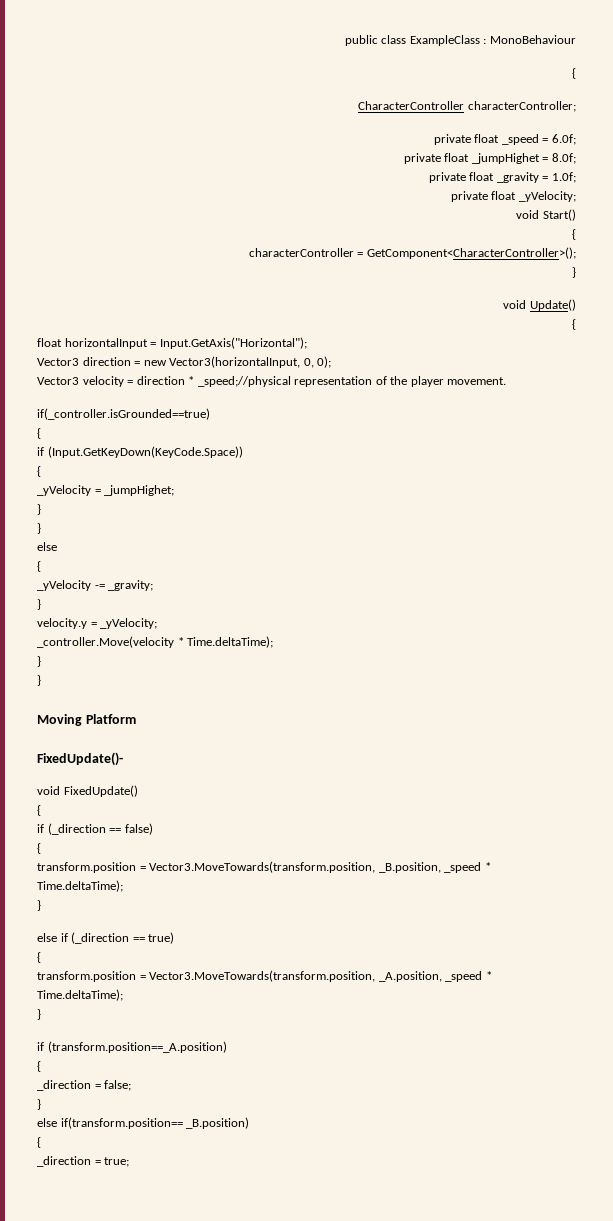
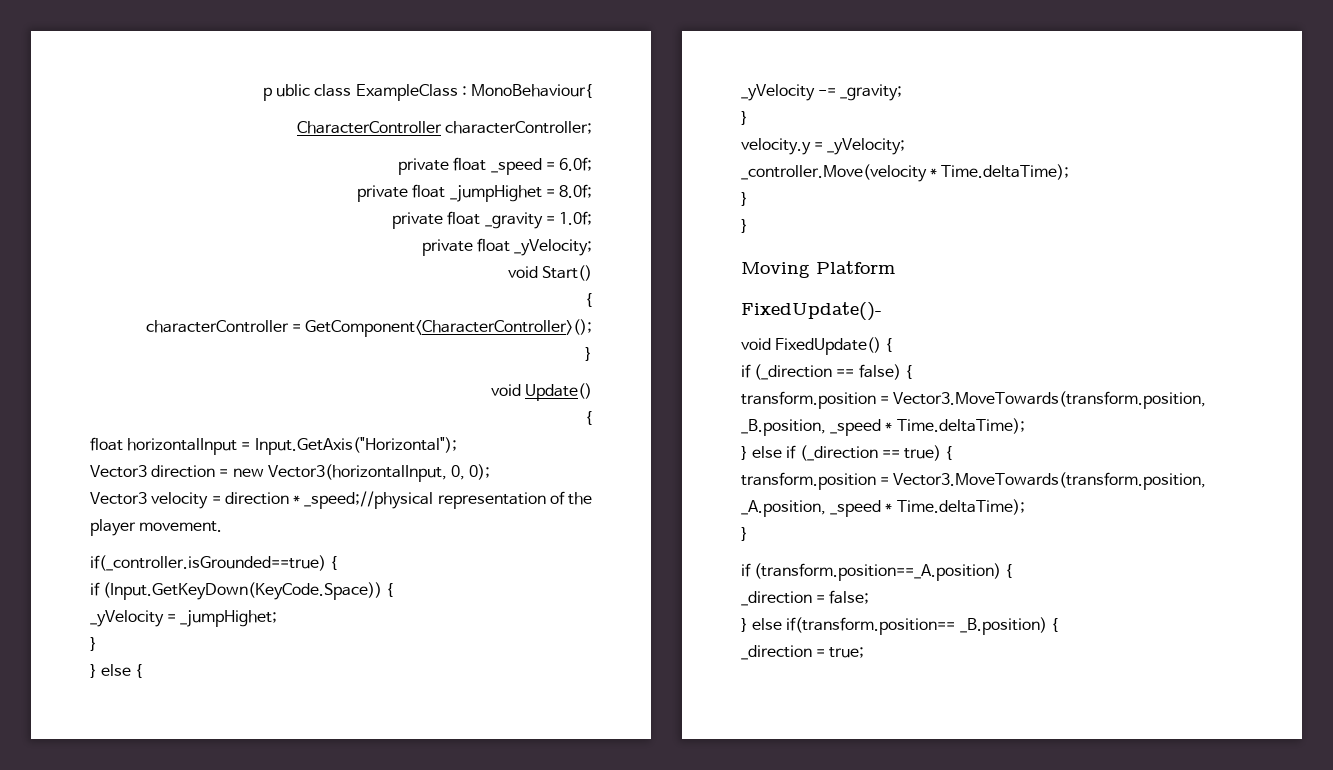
[344,35,378,46] public -> [263,84,311,101] p ublic
[489,35,576,44] [572,68,576,79] MonoBehaviour // { -> [471,84,592,98] MonoBehaviour{
(210, 414) // -> (326, 563) none
(243, 452) // -> (383, 591) none
[37,542,57,551] // else // -> [101,664,132,676] else
(138, 791) // -> (882, 346) none
(153, 829) // -> (901, 372) none
(41, 905) // -> (748, 453) none
(175, 938) // -> (941, 453) none
(227, 1047) // -> (1002, 572) none
(41, 1104) // -> (748, 625) none
(250, 1123) // -> (1047, 626) none

